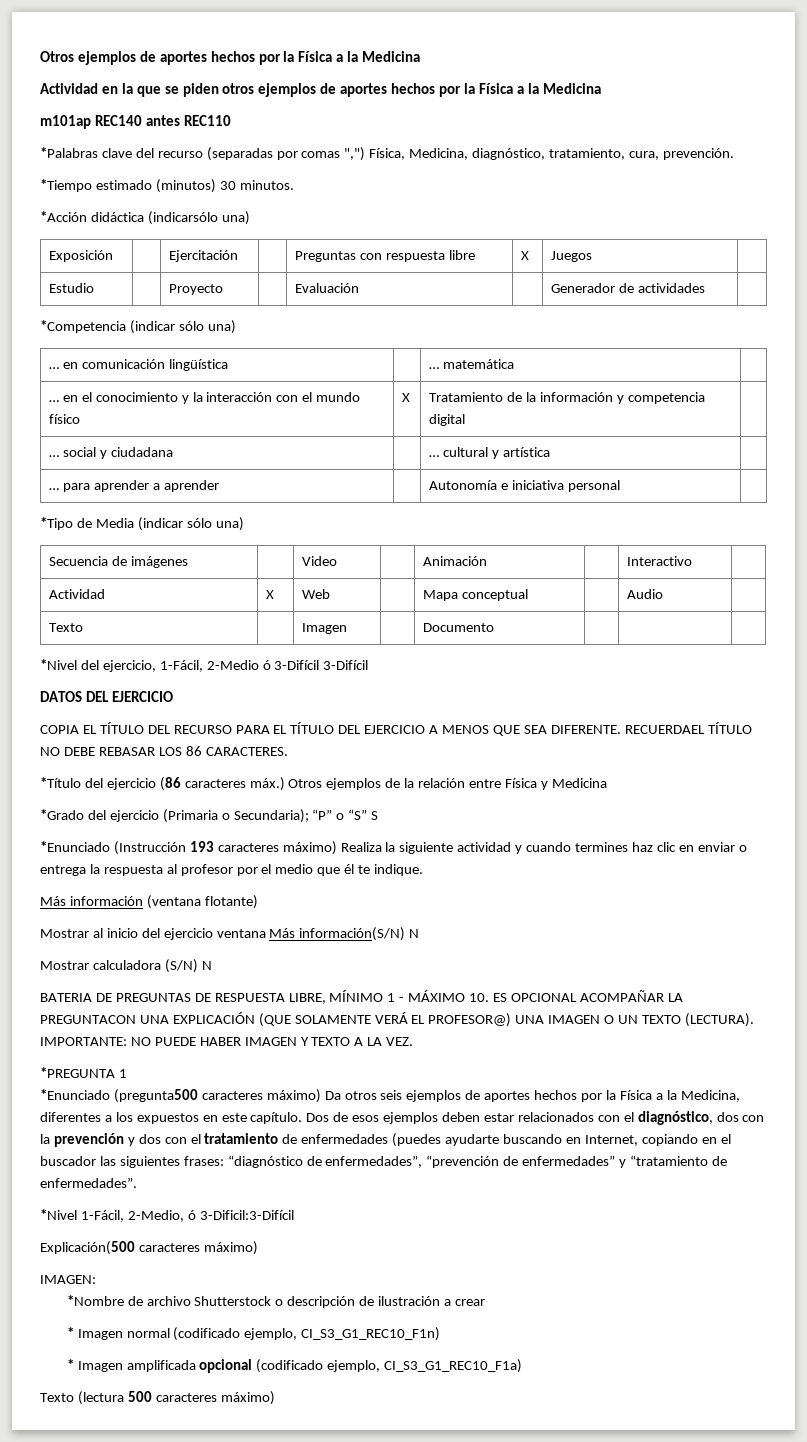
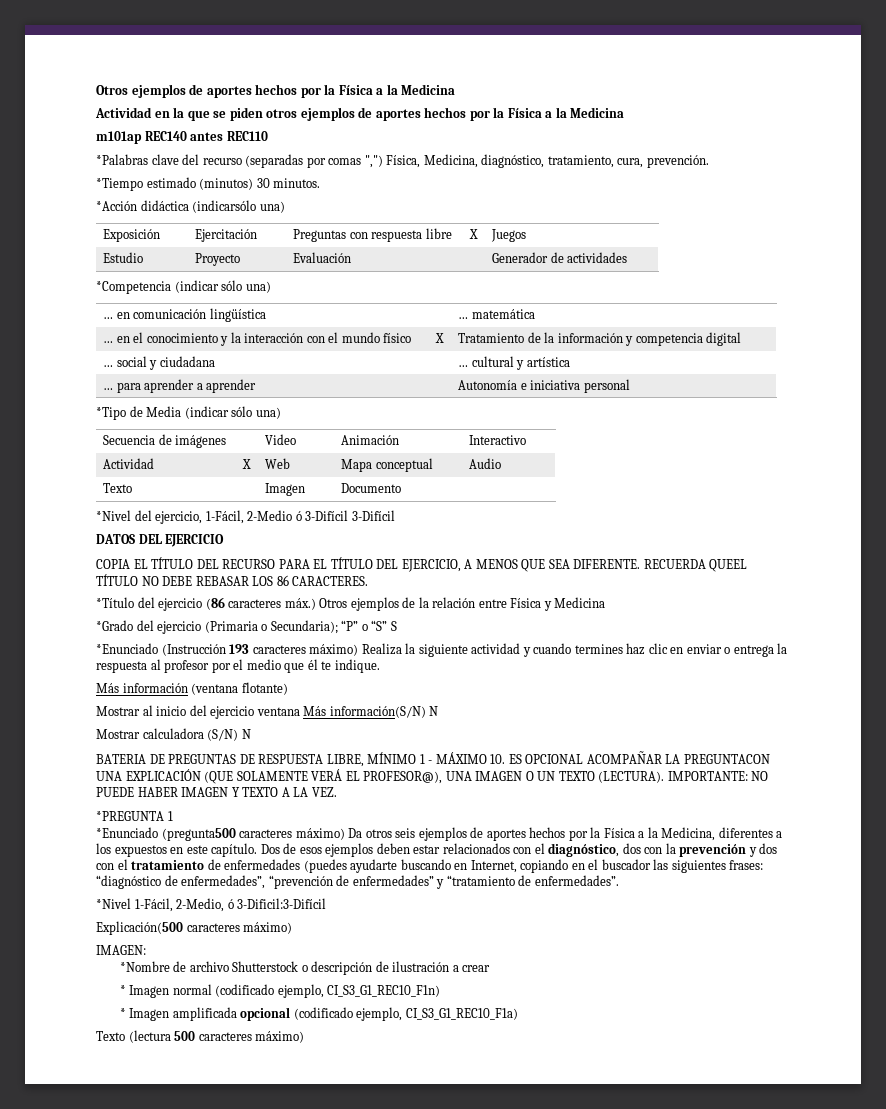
[364,725,426,734] EJERCICIO -> [401,559,461,572] EJERCICIO,
[624,725,705,734] RECUERDAEL -> [643,559,748,572] RECUERDA QUEEL
[428,1013,512,1027] PROFESOR@) -> [363,771,443,784] PROFESOR@),

